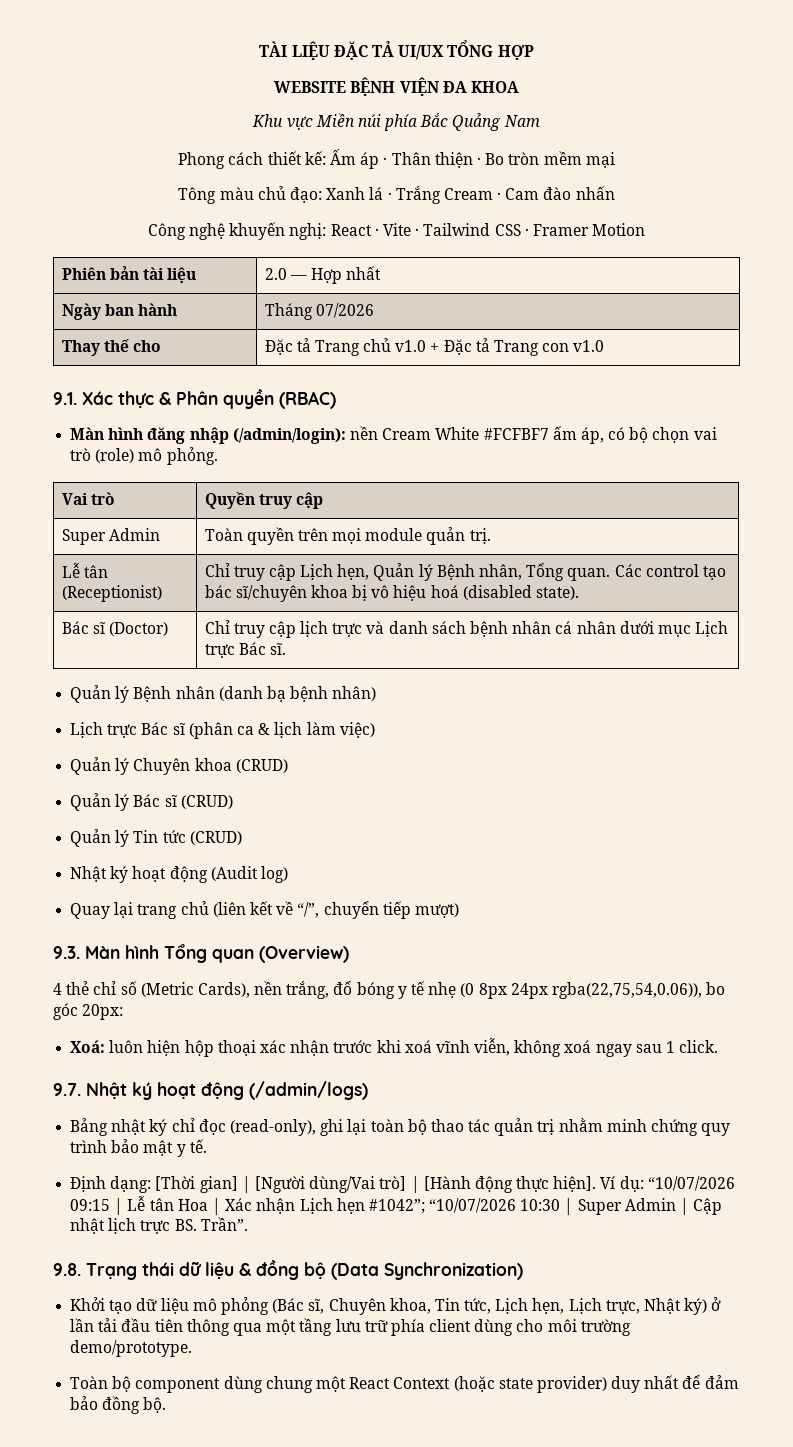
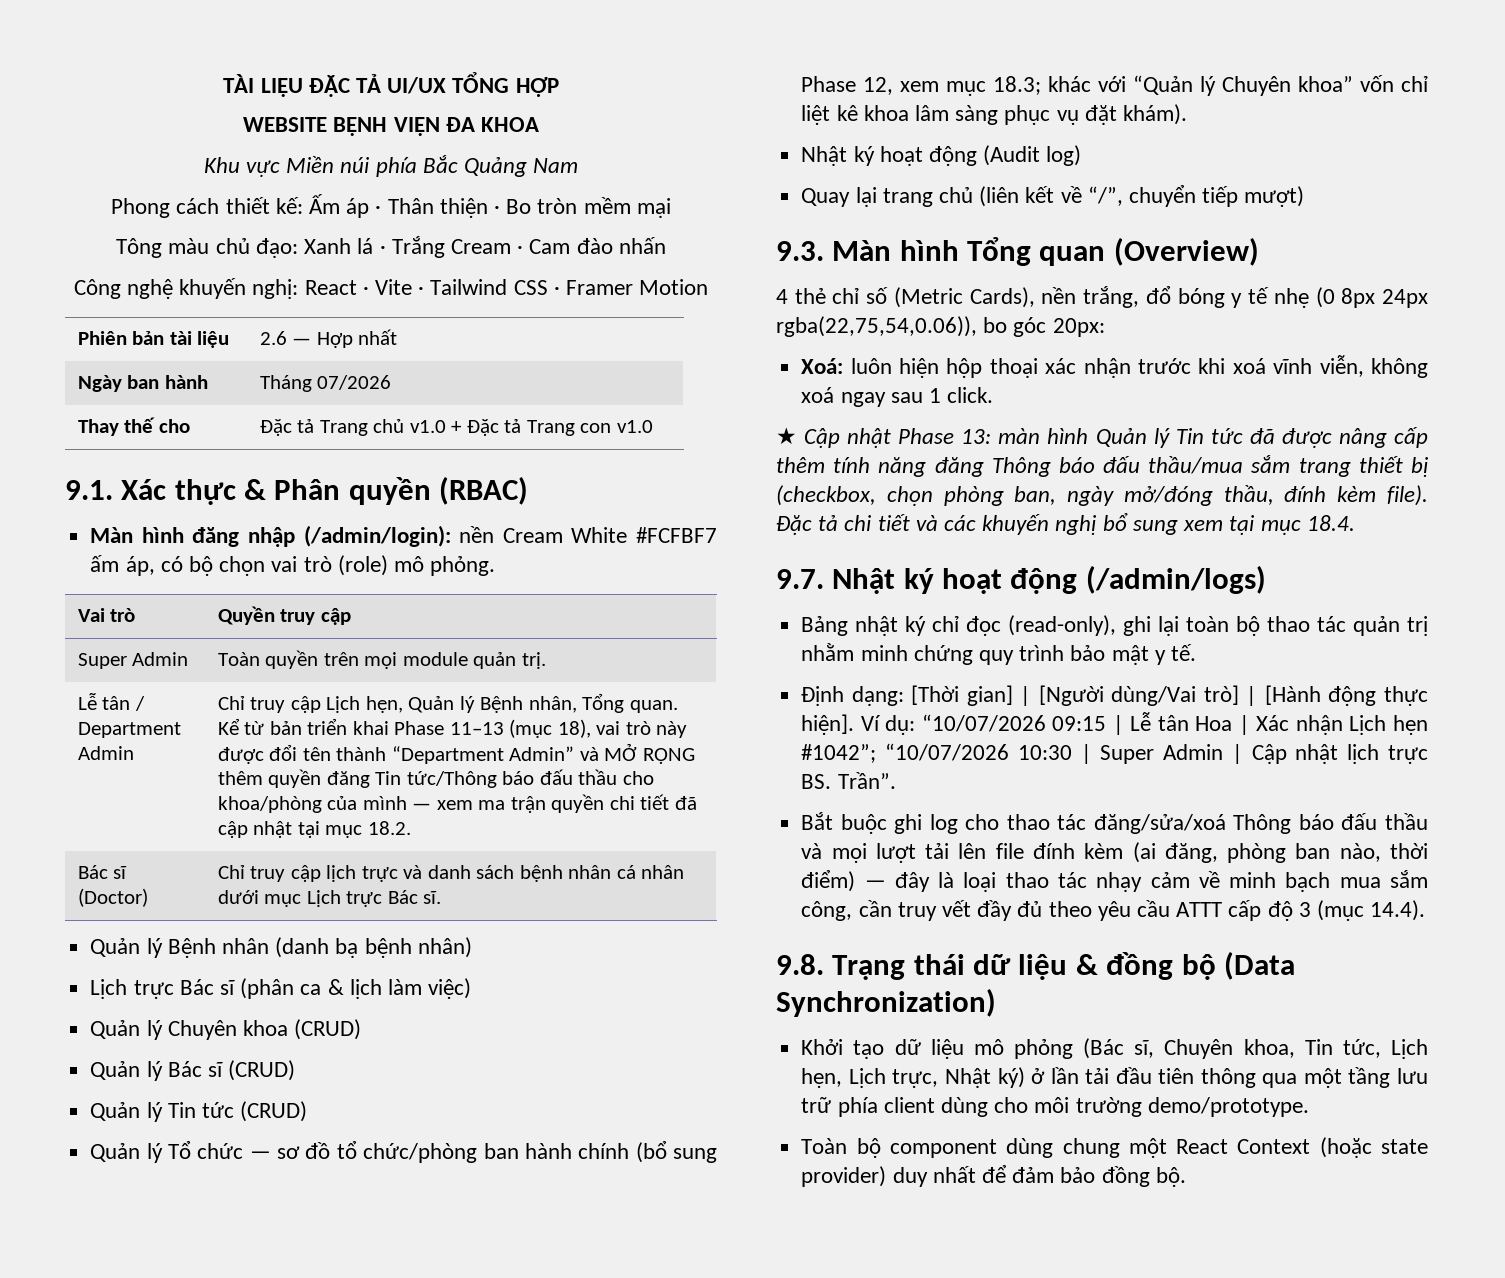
[264,268,287,280] 2.0 -> [259,331,287,345] 2.6
[61,585,162,602] (Receptionist) -> [134,696,145,711] [77,722,181,738] [77,746,134,760] / Department Admin
[614,564,726,580] [204,585,579,602] Các control tạo bác sĩ/chuyên khoa bị vô hiệu hoá (disabled state). -> [217,718,688,738] [217,743,695,764] [217,769,654,788] [217,794,697,813] [217,821,411,838] Kể từ bản triển khai Phase 11–13 (mục 18), vai trò này được đổi tên thành “Department Admin” và MỞ RỘNG thêm quyền đăng Tin tức/Thông báo đấu thầu cho khoa/phòng của mình — xem ma trận quyền chi tiết đã cập nhật tại mục 18.2.
(242, 838) none -> [90,1141,717,1163] [801,75,1428,96] [801,104,1187,125] // Quản lý Tổ chức — sơ đồ tổ chức/phòng ban hành chính (bổ sung Phase 12, xem mục 18.3; khác với “Quản lý Chuyên khoa” vốn chỉ liệt kê khoa lâm sàng phục vụ đặt khám).
(719, 1046) none -> [776,427,1428,448] [776,455,1429,477] [776,485,1428,506] [776,513,1355,535] // ★ Cập nhật Phase 13: màn hình Quản lý Tin tức đã được nâng cấp thêm tính năng đăng Thông báo đấu thầu/mua sắm trang thiết bị (checkbox, chọn phòng ban, ngày mở/đóng thầu, đính kèm file). Đặc tả chi tiết và các khuyến nghị bổ sung xem tại mục 18.4.
(248, 1224) none -> [801,812,1428,834] [801,842,1428,863] [801,870,1428,892] [801,900,1426,921] // Bắt buộc ghi log cho thao tác đăng/sửa/xoá Thông báo đấu thầu và mọi lượt tải lên file đính kèm (ai đăng, phòng ban nào, thời điểm) — đây là loại thao tác nhạy cảm về minh bạch mua sắm công, cần truy vết đầy đủ theo yêu cầu ATTT cấp độ 3 (mục 14.4).

